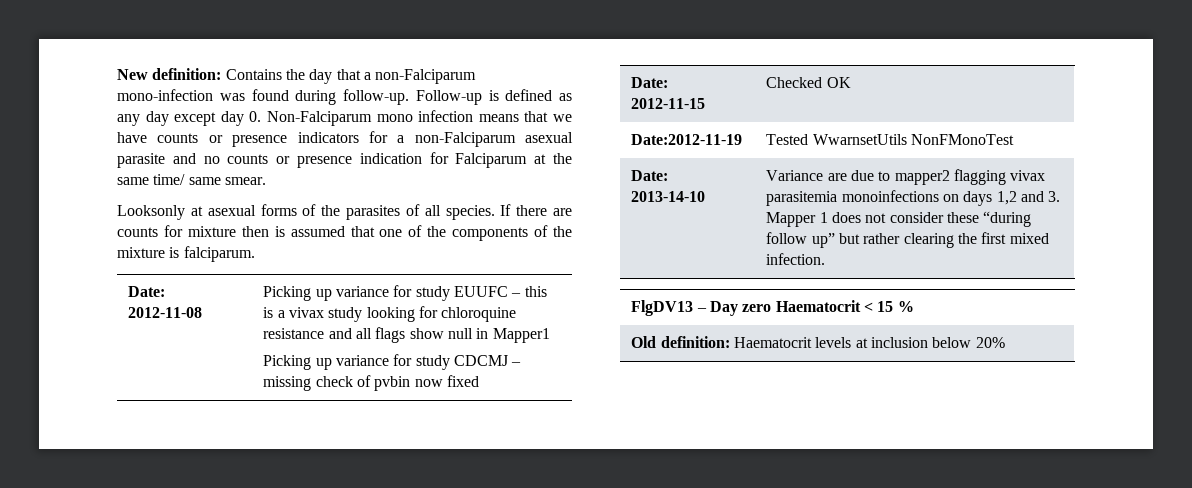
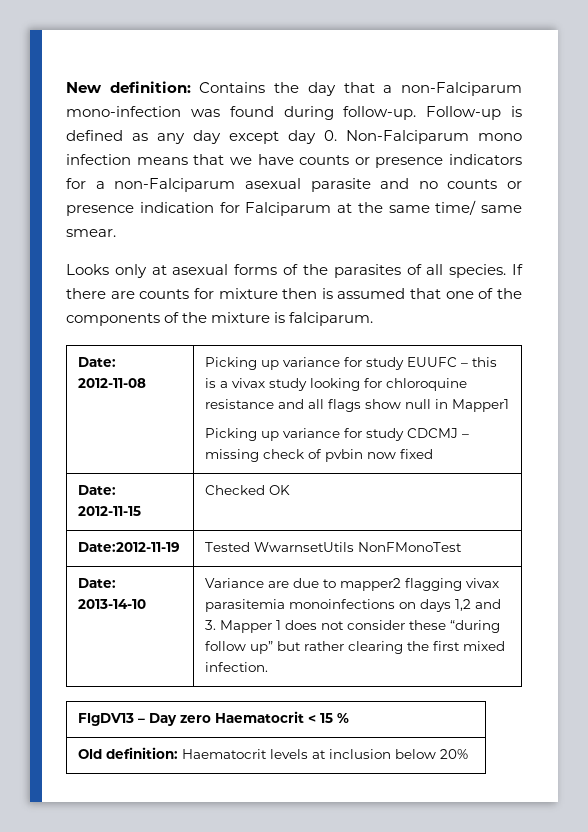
[117,205,185,220] Looksonly -> [66,264,147,278] Looks only

